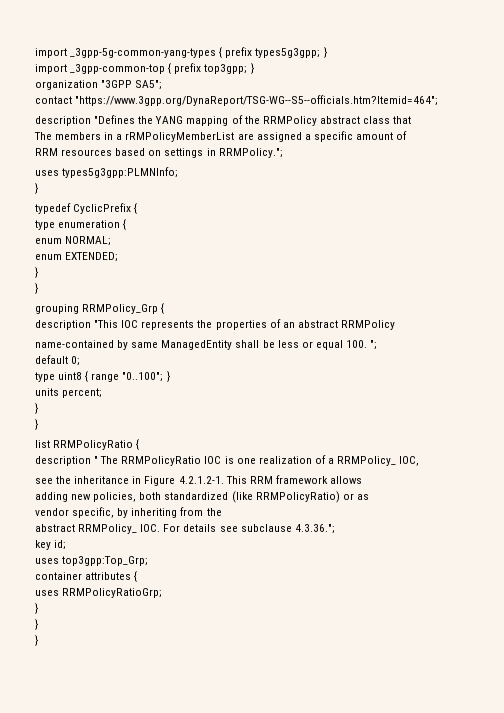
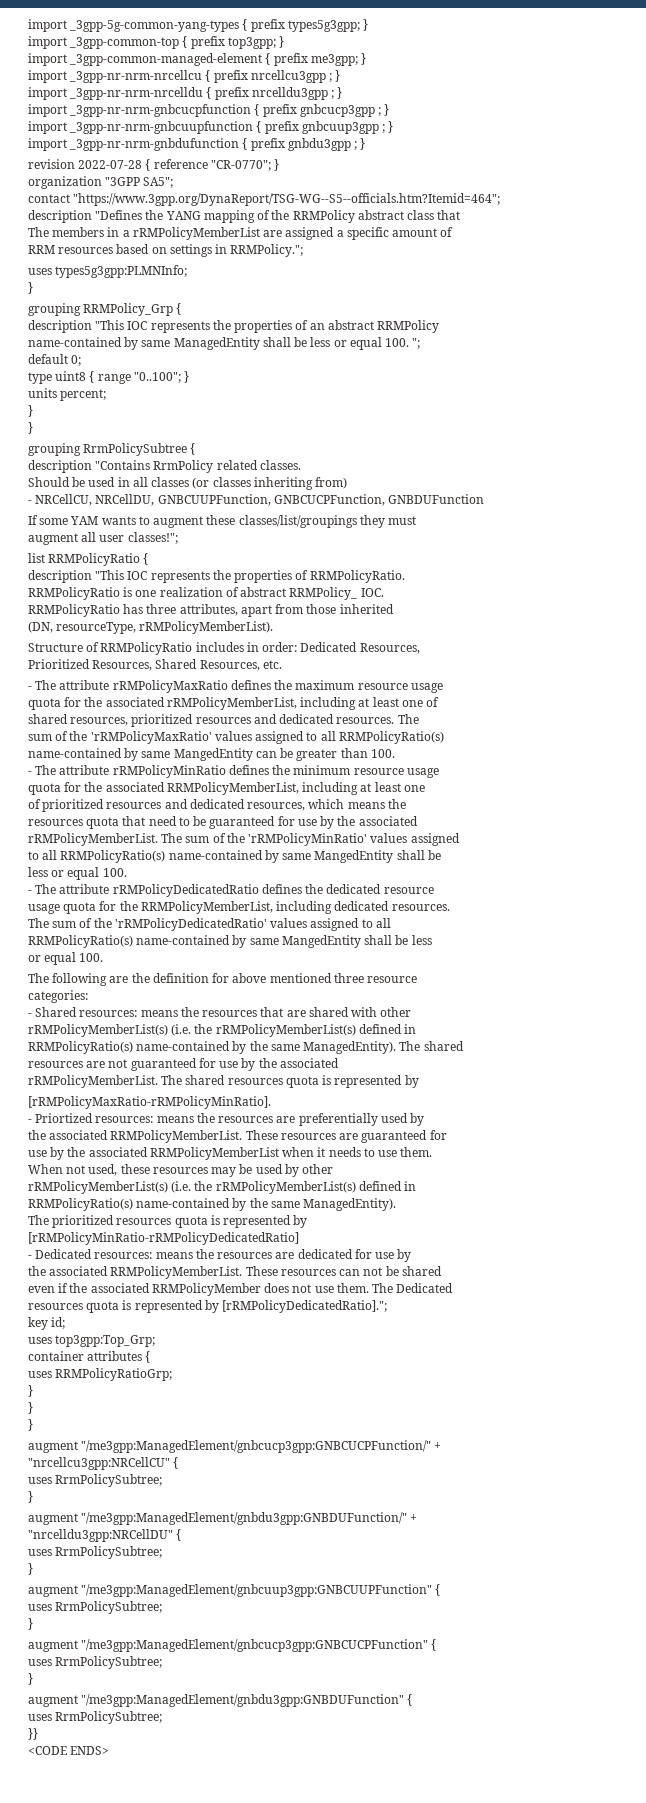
(254, 68) none -> [28,53,367,66] [28,70,341,83] [28,87,343,100] [28,104,390,117] [28,121,394,134] [28,138,366,151] [28,159,280,171] // import _3gpp-common-managed-element { prefix me3gpp; } // import _3gpp-nr-nrm-nrcellcu { prefix nrcellcu3gpp ; } // import _3gpp-nr-nrm-nrcelldu { prefix nrcelldu3gpp ; } // import _3gpp-nr-nrm-gnbcucpfunction { prefix gnbcucp3gpp ; } // import _3gpp-nr-nrm-gnbcuupfunction { prefix gnbcuup3gpp ; } // import _3gpp-nr-nrm-gnbdufunction { prefix gnbdu3gpp ; } // revision 2022-07-28 { reference "CR-0770"; }
[35,203,138,214] [35,219,127,230] [35,236,112,246] [35,252,119,262] [35,267,38,278] [35,283,38,294] // typedef CyclicPrefix { // type enumeration { // enum NORMAL; // enum EXTENDED; // } // } -> (33, 288) none
[35,439,140,450] [35,455,420,466] [35,475,362,486] [35,491,369,503] [35,507,222,518] [35,524,335,534] list RRMPolicyRatio { // description " The RRMPolicyRatio IOC is one realization of a RRMPolicy_ IOC, // see the inheritance in Figure 4.2.1.2-1. This RRM framework allows // adding new policies, both standardized (like RRMPolicyRatio) or as // vendor specific, by inheriting from the // abstract RRMPolicy_ IOC. For details see subclause 4.3.36."; -> [28,443,196,456] [28,460,301,473] [28,477,348,490] [28,494,485,506] [28,515,417,528] [28,532,178,545] [28,553,149,566] [28,570,405,583] [28,587,384,600] [28,604,394,617] [28,621,274,634] [28,642,420,655] [28,659,282,671] [28,680,443,693] [28,697,440,710] [28,714,419,727] [28,731,444,744] [28,748,395,761] [28,765,439,778] [28,782,425,795] [28,799,406,812] [28,816,418,829] [28,833,460,846] [28,850,441,863] [28,867,127,880] [28,884,434,897] [28,901,450,914] [28,918,391,931] [28,935,432,948] [28,952,104,965] [28,973,418,986] [28,990,88,1003] [28,1007,412,1017] [28,1024,417,1037] [28,1041,464,1054] [28,1058,339,1071] [28,1075,419,1088] [28,1096,271,1109] [28,1113,425,1126] [28,1130,447,1143] [28,1147,433,1160] [28,1164,334,1177] [28,1181,417,1194] [28,1198,397,1211] [28,1215,308,1228] [28,1232,299,1245] [28,1249,412,1262] [28,1266,442,1279] [28,1283,454,1296] [28,1300,388,1313] grouping RrmPolicySubtree { // description "Contains RrmPolicy related classes. // Should be used in all classes (or classes inheriting from) // - NRCellCU, NRCellDU, GNBCUUPFunction, GNBCUCPFunction, GNBDUFunction // If some YAM wants to augment these classes/list/groupings they must // augment all user classes!"; // list RRMPolicyRatio { // description "This IOC represents the properties of RRMPolicyRatio. // RRMPolicyRatio is one realization of abstract RRMPolicy_ IOC. // RRMPolicyRatio has three attributes, apart from those inherited // (DN, resourceType, rRMPolicyMemberList). // Structure of RRMPolicyRatio includes in order: Dedicated Resources, // Prioritized Resources, Shared Resources, etc. // - The attribute rRMPolicyMaxRatio defines the maximum resource usage // quota for the associated rRMPolicyMemberList, including at least one of // shared resources, prioritized resources and dedicated resources. The // sum of the 'rRMPolicyMaxRatio' values assigned to all RRMPolicyRatio(s) // name-contained by same MangedEntity can be greater than 100. // - The attribute rRMPolicyMinRatio defines the minimum resource usage // quota for the associated RRMPolicyMemberList, including at least one // of prioritized resources and dedicated resources, which means the // resources quota that need to be guaranteed for use by the associated // rRMPolicyMemberList. The sum of the 'rRMPolicyMinRatio' values assigned // to all RRMPolicyRatio(s) name-contained by same MangedEntity shall be // less or equal 100. // - The attribute rRMPolicyDedicatedRatio defines the dedicated resource // usage quota for the RRMPolicyMemberList, including dedicated resources. // The sum of the 'rRMPolicyDedicatedRatio' values assigned to all // RRMPolicyRatio(s) name-contained by same MangedEntity shall be less // or equal 100. // The following are the definition for above mentioned three resource // categories: // - Shared resources: means the resources that are shared with other // rRMPolicyMemberList(s) (i.e. the rRMPolicyMemberList(s) defined in // RRMPolicyRatio(s) name-contained by the same ManagedEntity). The shared // resources are not guaranteed for use by the associated // rRMPolicyMemberList. The shared resources quota is represented by // [rRMPolicyMaxRatio-rRMPolicyMinRatio]. // - Priortized resources: means the resources are preferentially used by // the associated RRMPolicyMemberList. These resources are guaranteed for // use by the associated RRMPolicyMemberList when it needs to use them. // When not used, these resources may be used by other // rRMPolicyMemberList(s) (i.e. the rRMPolicyMemberList(s) defined in // RRMPolicyRatio(s) name-contained by the same ManagedEntity). // The prioritized resources quota is represented by // [rRMPolicyMinRatio-rRMPolicyDedicatedRatio] // - Dedicated resources: means the resources are dedicated for use by // the associated RRMPolicyMemberList. These resources can not be shared // even if the associated RRMPolicyMember does not use them. The Dedicated // resources quota is represented by [rRMPolicyDedicatedRatio].";
(38, 640) none -> [28,1440,442,1453] [28,1457,179,1470] [28,1474,163,1487] [28,1491,33,1503] [28,1512,418,1525] [28,1529,182,1542] [28,1546,163,1559] [28,1563,33,1575] [28,1584,441,1597] [28,1601,163,1614] [28,1618,33,1630] [28,1639,437,1652] [28,1656,163,1669] [28,1673,33,1685] [28,1694,413,1707] [28,1711,163,1724] [28,1728,38,1740] [28,1746,110,1755] // augment "/me3gpp:ManagedElement/gnbcucp3gpp:GNBCUCPFunction/" + // "nrcellcu3gpp:NRCellCU" { // uses RrmPolicySubtree; // } // augment "/me3gpp:ManagedElement/gnbdu3gpp:GNBDUFunction/" + // "nrcelldu3gpp:NRCellDU" { // uses RrmPolicySubtree; // } // augment "/me3gpp:ManagedElement/gnbcuup3gpp:GNBCUUPFunction" { // uses RrmPolicySubtree; // } // augment "/me3gpp:ManagedElement/gnbcucp3gpp:GNBCUCPFunction" { // uses RrmPolicySubtree; // } // augment "/me3gpp:ManagedElement/gnbdu3gpp:GNBDUFunction" { // uses RrmPolicySubtree; // }} // <CODE ENDS>

